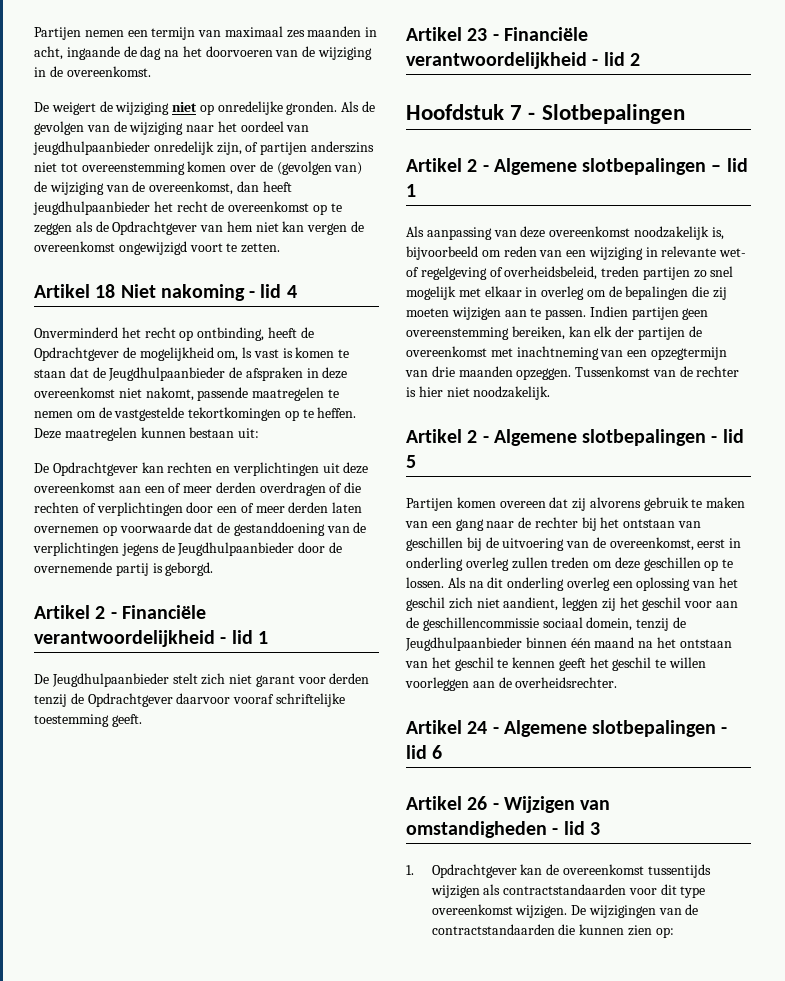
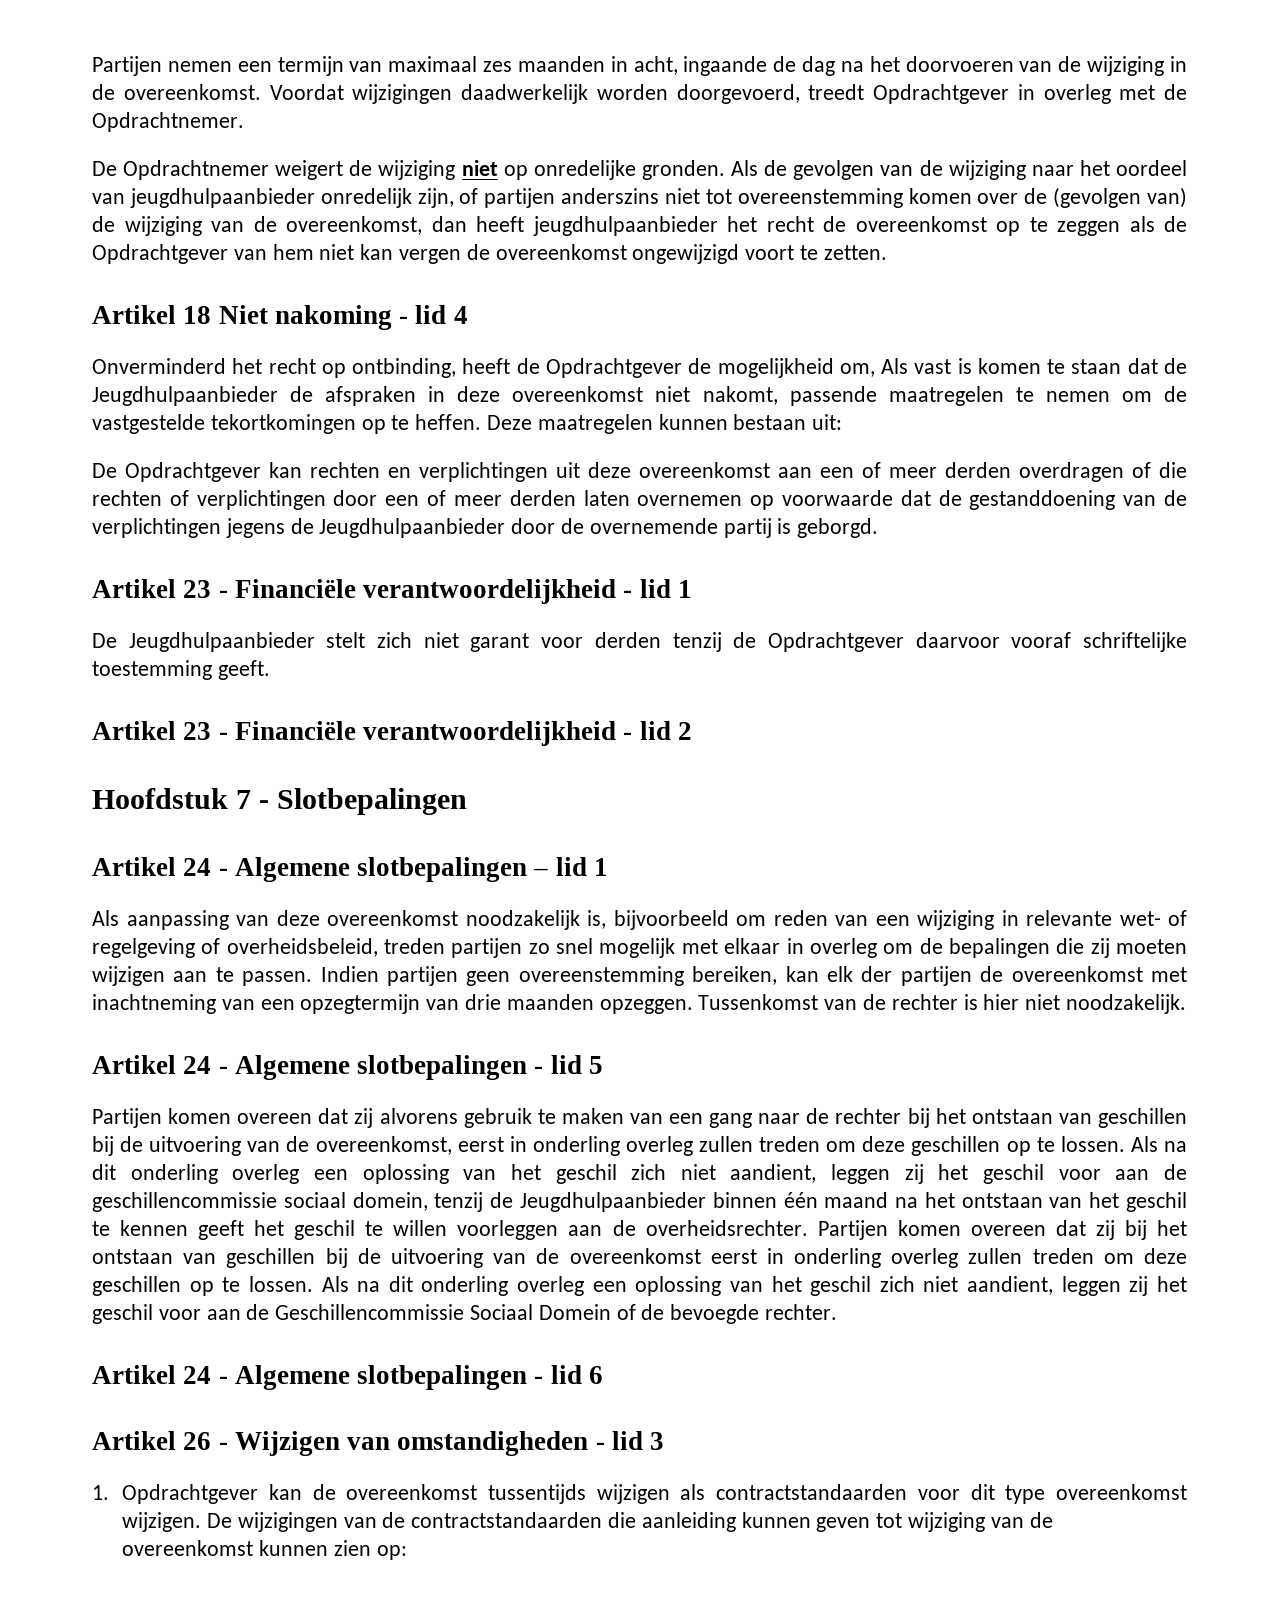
[34,102,49,112] // De -> [269,84,1187,104] [92,112,244,132] [92,160,270,180] Voordat wijzigingen daadwerkelijk worden doorgevoerd, treedt Opdrachtgever in overleg met de Opdrachtnemer. // De Opdrachtnemer
[242,347,253,358] ls -> [881,358,909,374] Als
[95,606,106,619] 2 -> [183,580,212,598] 23
[467,159,478,172] 2 -> [183,858,212,876] 24
[467,430,478,443] 2 -> [183,1056,212,1074] 24
(618, 682) none -> [817,1220,1187,1240] [92,1248,1187,1268] [92,1276,1187,1296] [92,1304,838,1324] Partijen komen overeen dat zij bij het ontstaan van geschillen bij de uitvoering van de overeenkomst eerst in onderling overleg zullen treden om deze geschillen op te lossen. Als na dit onderling overleg een oplossing van het geschil zich niet aandient, leggen zij het geschil voor aan de Geschillencommissie Sociaal Domein of de bevoegde rechter.
(576, 929) none -> [641,1512,1053,1532] [122,1540,254,1556] aanleiding kunnen geven tot wijziging van de overeenkomst

